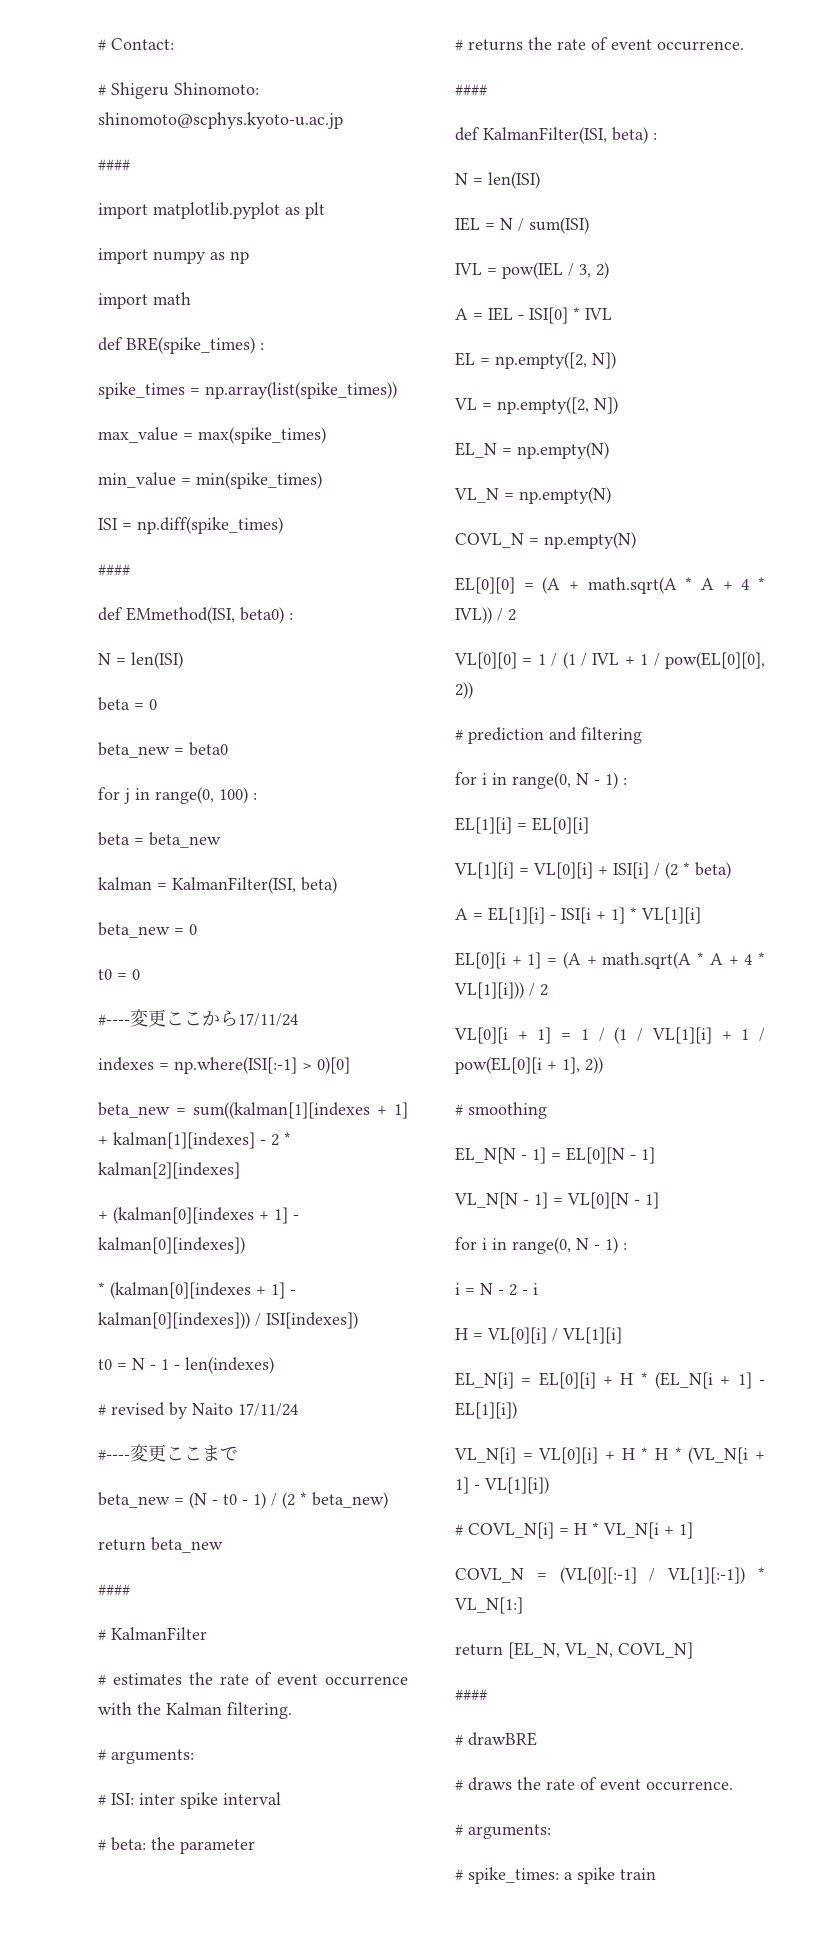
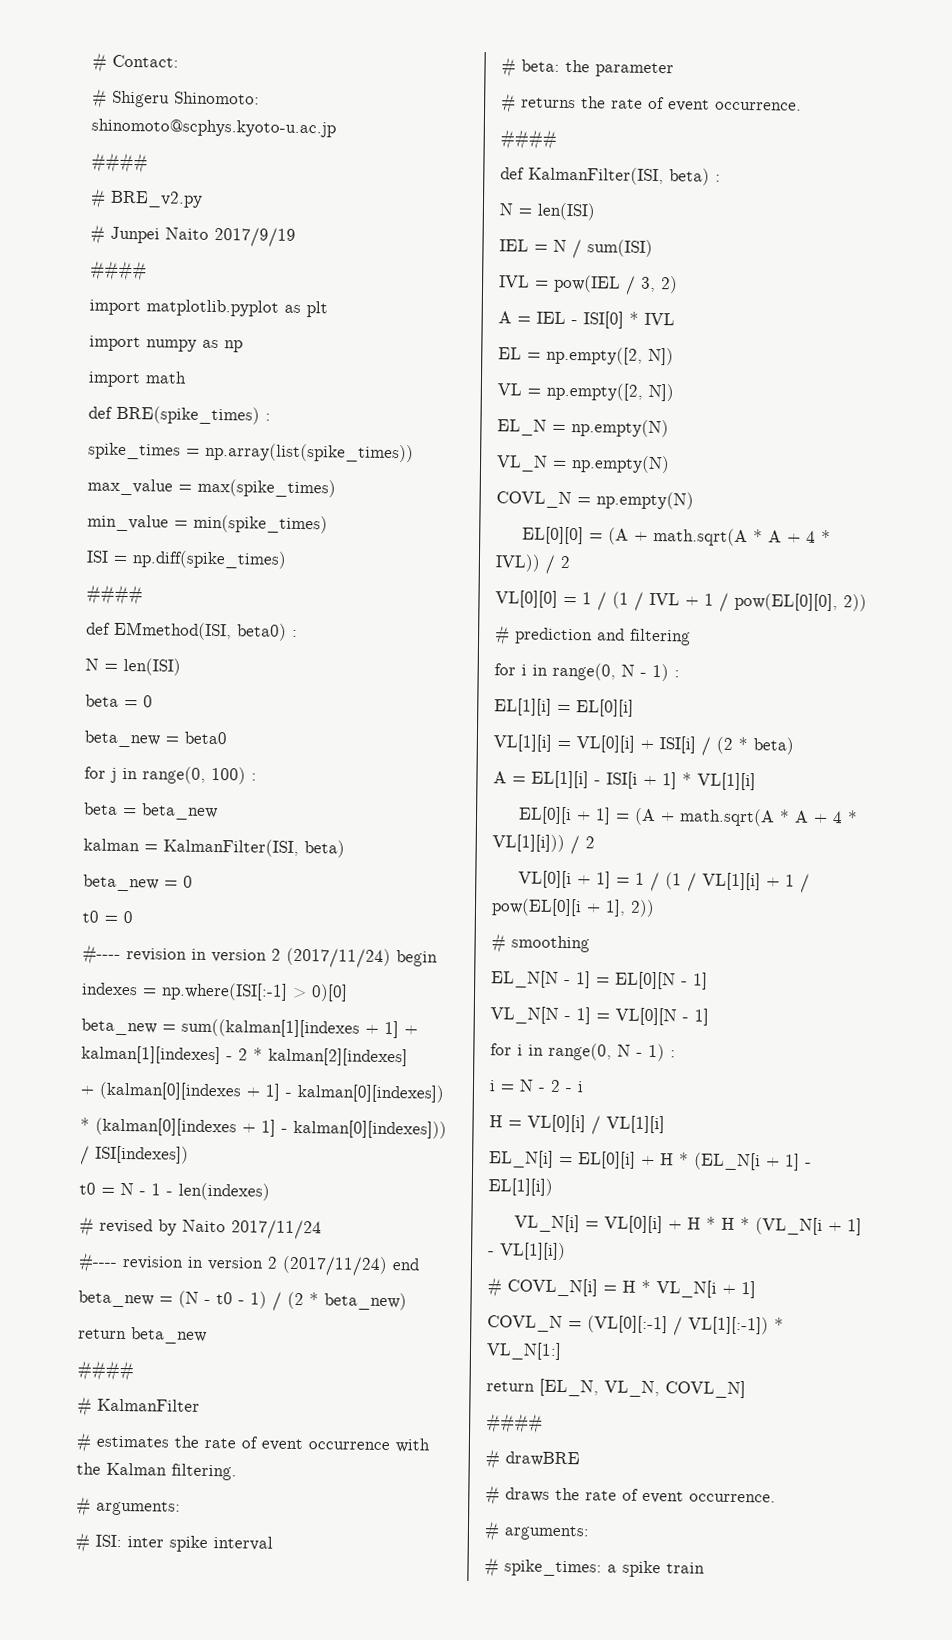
(130, 165) none -> [90,188,203,209] [90,224,296,247] [90,260,147,282] // # BRE_v2.py // # Junpei Naito 2017/9/19 // ####
[130,1009,298,1027] 変更ここから17/11/24 -> [126,947,438,969] revision in version 2 (2017/11/24) begin
[238,1403,298,1416] [98,1444,238,1462] 17/11/24 // #----変更ここまで -> [231,1219,322,1240] [78,1252,420,1277] 2017/11/24 // #---- revision in version 2 (2017/11/24) end

